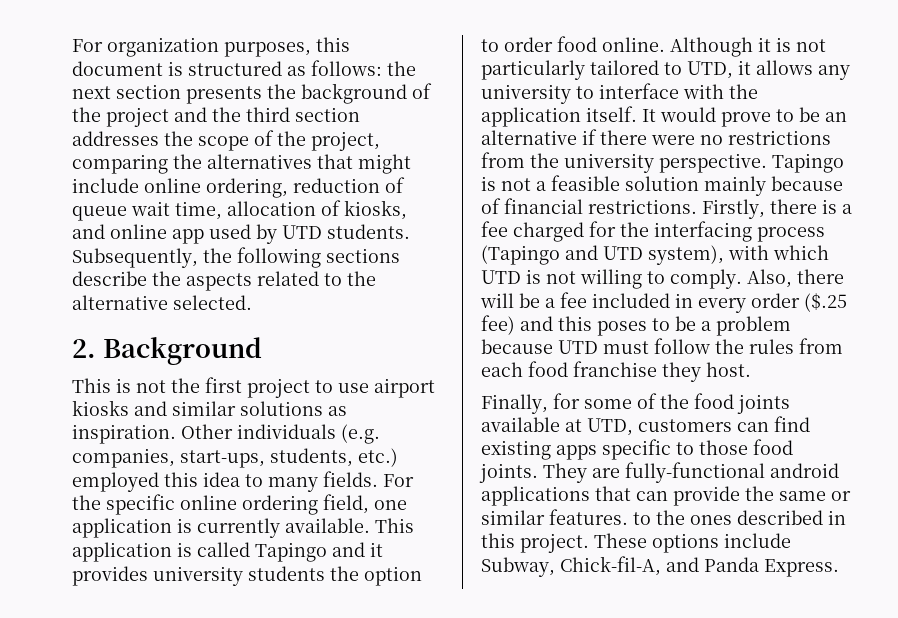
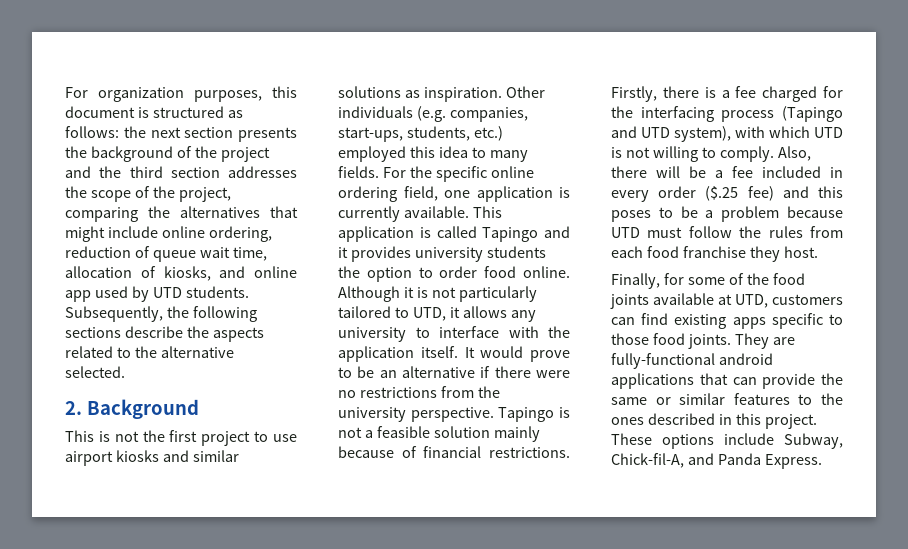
[549,509,628,525] features. -> [733,393,790,405] features

